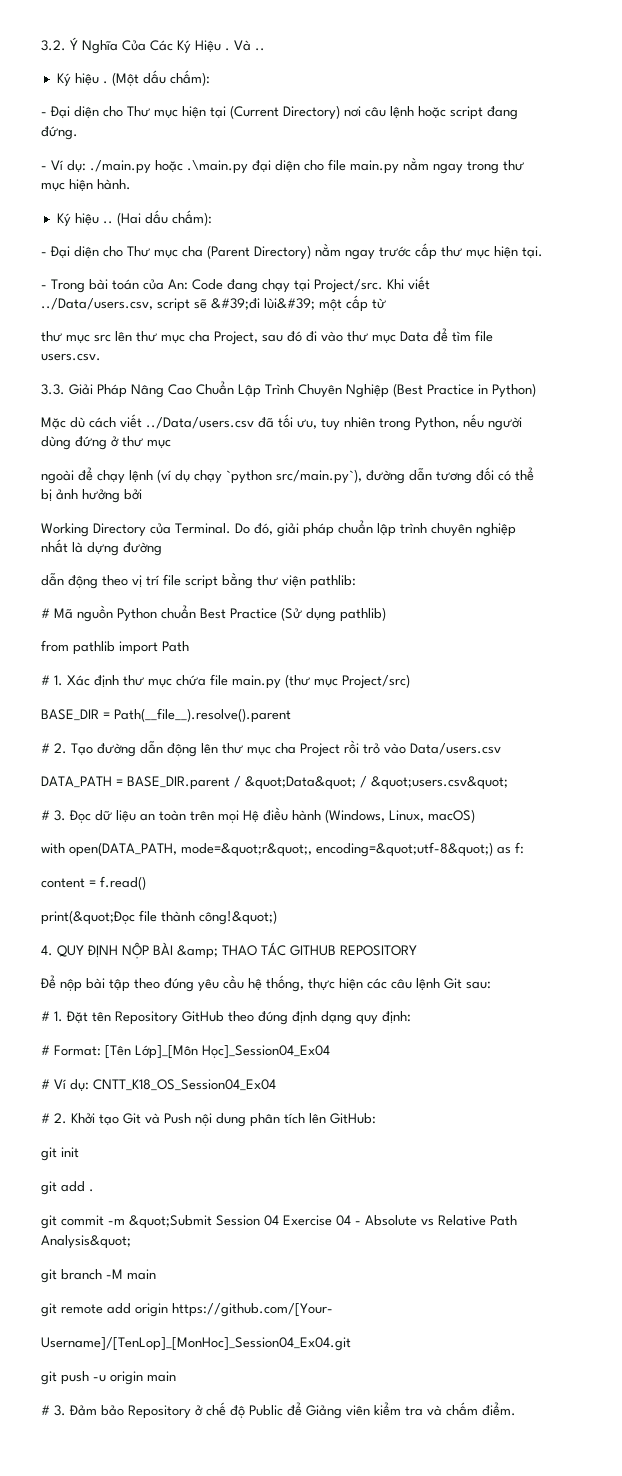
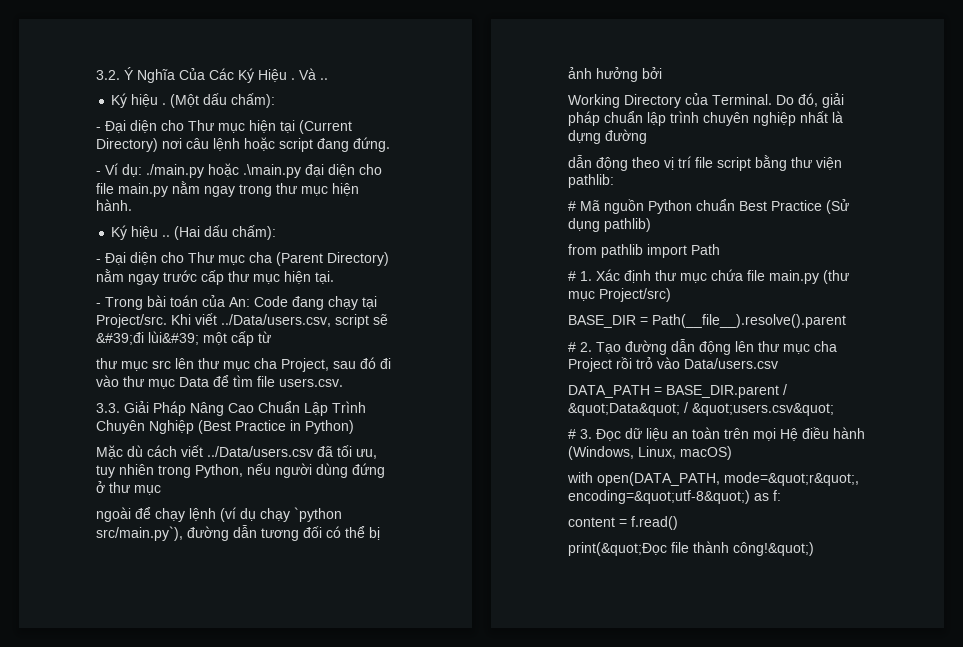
[41,942,417,959] [40,975,491,992] [41,1011,411,1025] [41,1045,330,1059] [41,1079,276,1091] [41,1113,376,1127] [41,1147,79,1161] [41,1181,94,1195] [41,1215,517,1229] [41,1235,131,1249] [41,1269,156,1283] [41,1303,333,1317] [41,1337,351,1351] [41,1371,176,1385] [41,1402,516,1419] // 4. QUY ĐỊNH NỘP BÀI &amp; THAO TÁC GITHUB REPOSITORY // Để nộp bài tập theo đúng yêu cầu hệ thống, thực hiện các câu lệnh Git sau: // # 1. Đặt tên Repository GitHub theo đúng định dạng quy định: // # Format: [Tên Lớp]_[Môn Học]_Session04_Ex04 // # Ví dụ: CNTT_K18_OS_Session04_Ex04 // # 2. Khởi tạo Git và Push nội dung phân tích lên GitHub: // git init // git add . // git commit -m &quot;Submit Session 04 Exercise 04 - Absolute vs Relative Path Analysis&quot; // git branch -M main // git remote add origin https://github.com/[Your- // Username]/[TenLop]_[MonHoc]_Session04_Ex04.git // git push -u origin main // # 3. Đảm bảo Repository ở chế độ Public để Giảng viên kiểm tra và chấm điểm. -> (814, 549) none

